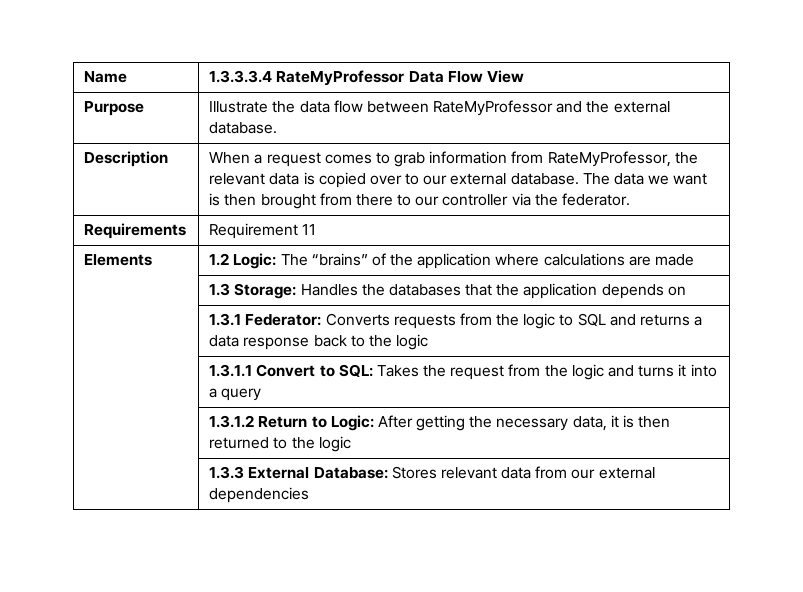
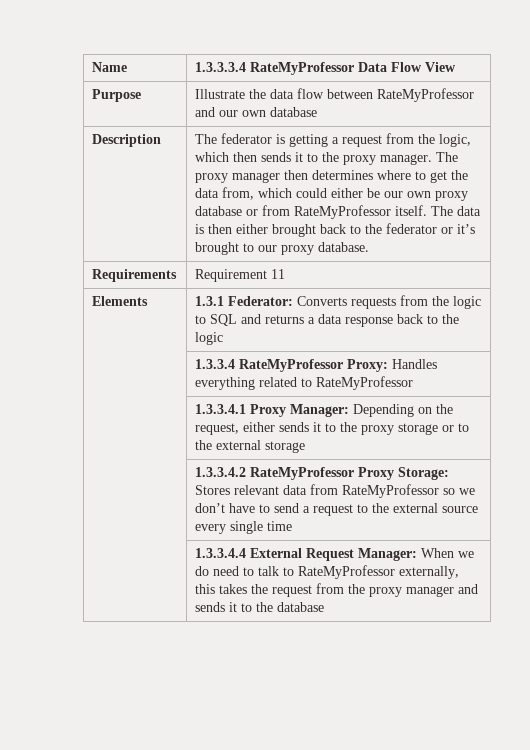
[586,101,670,113] [209,122,278,134] [84,151,169,167] [209,151,698,167] [209,172,708,188] [209,193,630,209] [84,223,187,239] [209,223,317,239] [84,254,153,266] [209,253,694,269] [209,283,686,299] the external database. // Description | When a request comes to grab information from RateMyProfessor, the relevant data is copied over to our external database. The data we want is then brought from there to our controller via the federator. // Requirements | Requirement 11 // Elements | 1.2 Logic: The “brains” of the application where calculations are made // | 1.3 Storage: Handles the databases that the application depends on // -> [219,107,318,117] [92,134,162,147] [195,133,472,147] [195,152,459,165] [195,170,469,183] [195,187,469,201] [195,205,482,219] [195,223,476,237] [195,242,370,255] [92,269,178,282] [195,269,286,282] [92,296,149,306] our own database // Description | The federator is getting a request from the logic, which then sends it to the proxy manager. The proxy manager then determines where to get the data from, which could either be our own proxy database or from RateMyProfessor itself. The data is then either brought back to the federator or it’s brought to our proxy database. // Requirements | Requirement 11 // Elements
[209,364,717,380] [209,388,262,401] [209,415,671,431] [209,436,351,452] [209,466,655,479] [209,487,310,503] 1.3.1.1 Convert to SQL: Takes the request from the logic and turns it into a query // | 1.3.1.2 Return to Logic: After getting the necessary data, it is then returned to the logic // | 1.3.3 External Database: Stores relevant data from our external dependencies -> [195,359,438,372] [195,376,414,390] [195,404,454,417] [195,422,470,435] [195,440,306,453] [195,467,450,480] [195,484,476,498] [195,503,479,516] [195,521,293,534] [195,548,475,561] [195,565,460,579] [195,583,479,597] [195,602,325,612] 1.3.3.4 RateMyProfessor Proxy: Handles everything related to RateMyProfessor // | 1.3.3.4.1 Proxy Manager: Depending on the request, either sends it to the proxy storage or to the external storage // | 1.3.3.4.2 RateMyProfessor Proxy Storage: Stores relevant data from RateMyProfessor so we don’t have to send a request to the external source every single time // | 1.3.3.4.4 External Request Manager: When we do need to talk to RateMyProfessor externally, this takes the request from the proxy manager and sends it to the database

